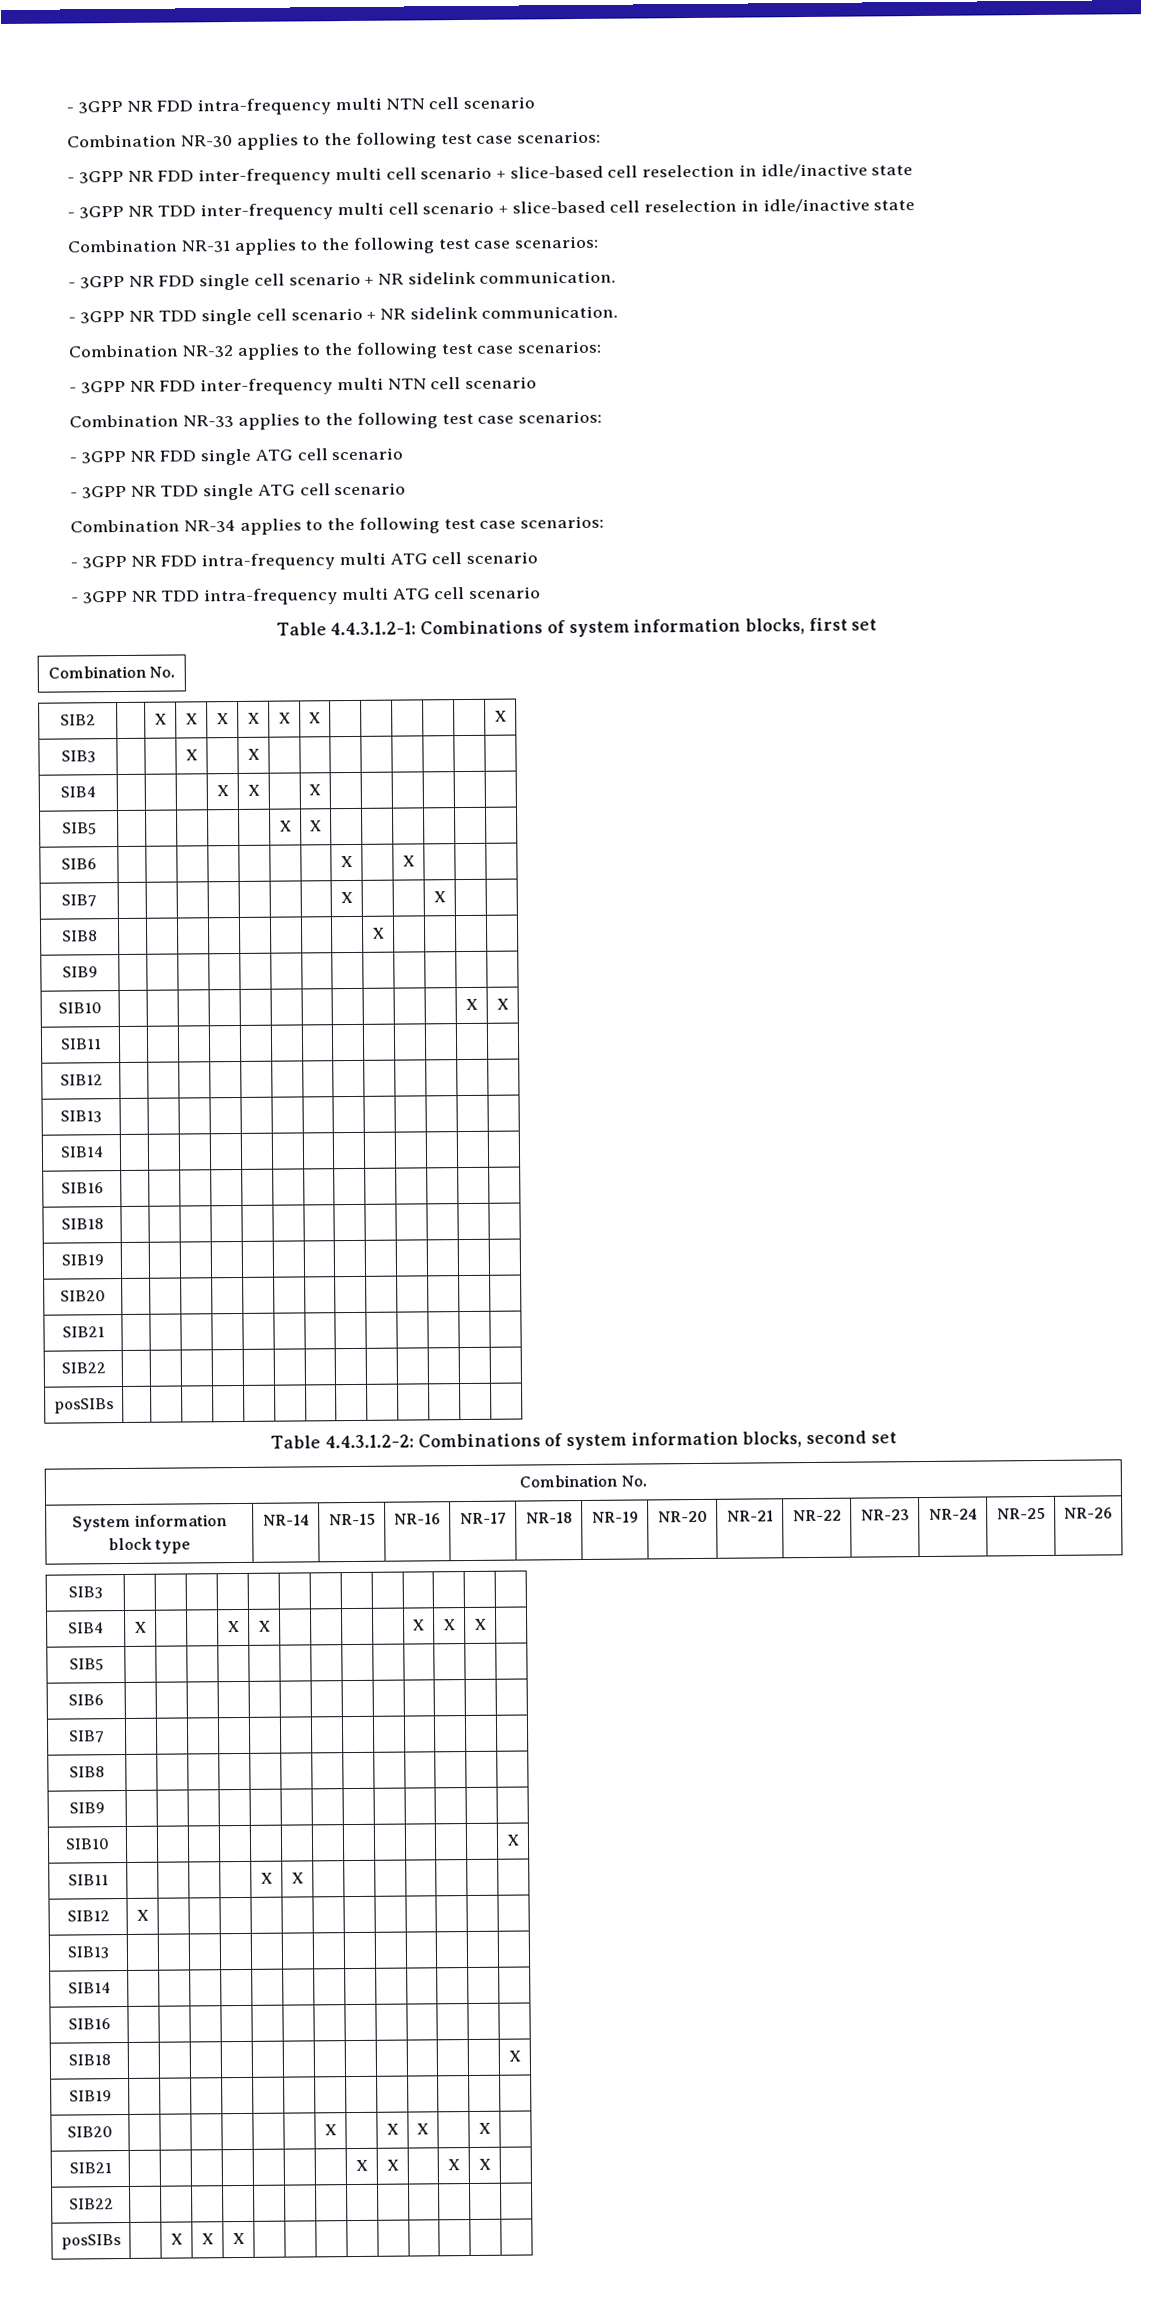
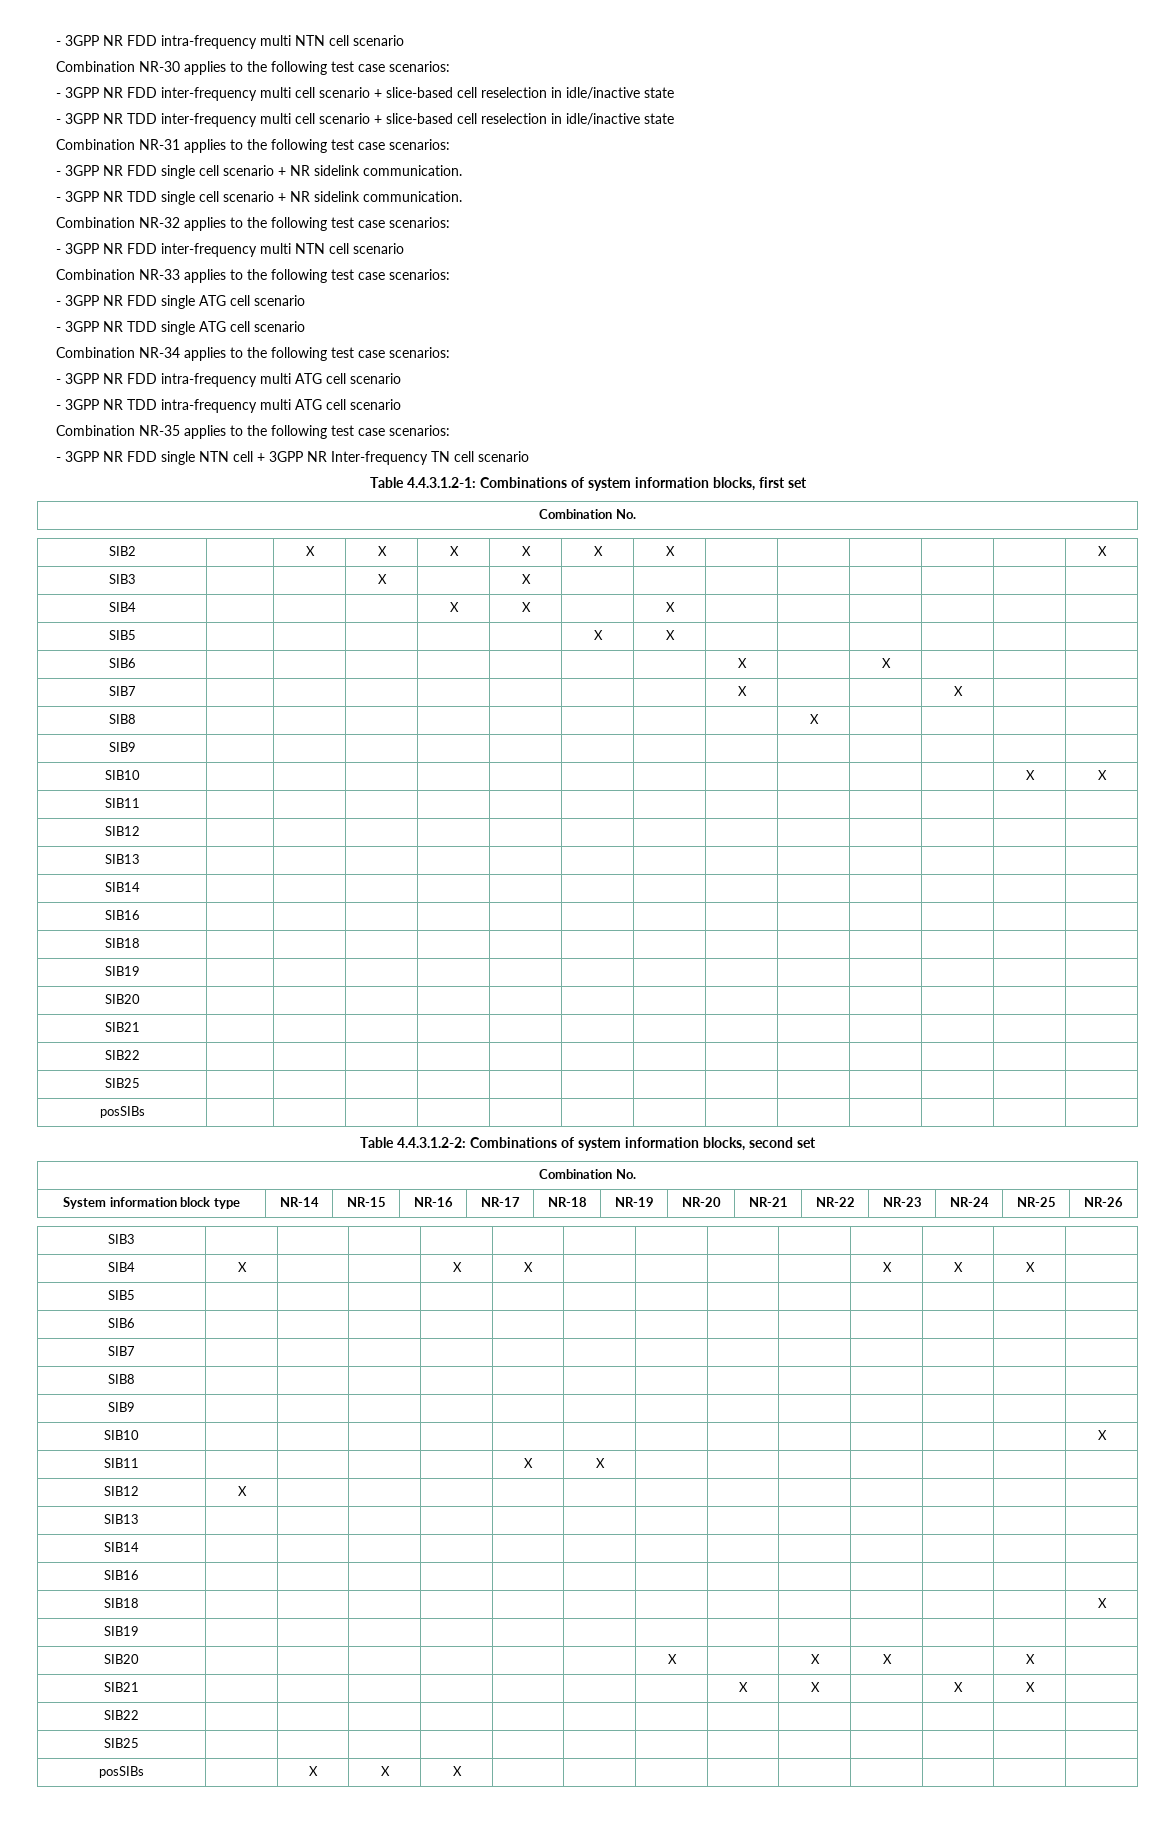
(541, 592) none -> [56,425,451,439] [56,451,530,465] // Combination NR-35 applies to the following test case scenarios: // - 3GPP NR FDD single NTN cell + 3GPP NR Inter-frequency TN cell scenario
(106, 1368) none -> [104,1078,140,1088] // SIB25 | | | | | | | | | | | | |
(114, 2204) none -> [104,1738,139,1748] // SIB25 | | | | | | | | | | | | |

